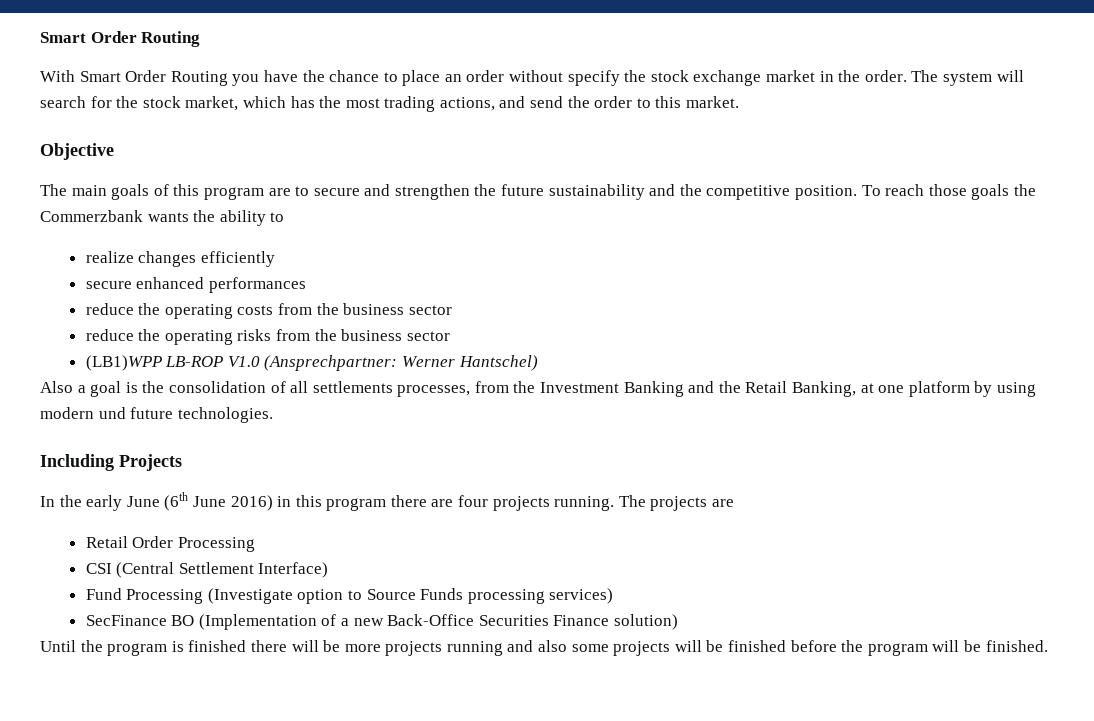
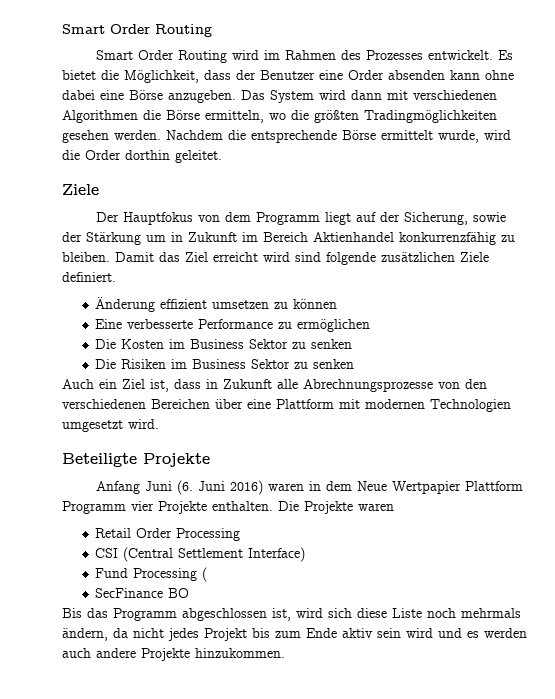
[40,70,1024,86] [40,96,740,112] [40,143,114,160] [40,184,1036,200] [40,210,285,226] [85,251,275,267] [85,277,306,293] [85,303,452,319] [85,329,450,345] [85,355,538,371] [40,381,1036,397] [40,407,273,423] [40,454,182,471] [40,492,735,511] With Smart Order Routing you have the chance to place an order without specify the stock exchange market in the order. The system will search for the stock market, which has the most trading actions, and send the order to this market. // Objective // The main goals of this program are to secure and strengthen the future sustainability and the competitive position. To reach those goals the Commerzbank wants the ability to // realize changes efficiently // secure enhanced performances // reduce the operating costs from the business sector // reduce the operating risks from the business sector // (LB1)WPP LB-ROP V1.0 (Ansprechpartner: Werner Hantschel) // Also a goal is the consolidation of all settlements processes, from the Investment Banking and the Retail Banking, at one platform by using modern und future technologies. // Including Projects // In the early June (6th June 2016) in this program there are four projects running. The projects are -> [95,50,513,63] [62,70,514,83] [62,90,497,103] [62,110,497,123] [62,130,511,143] [62,150,222,163] [62,184,99,195] [95,212,506,225] [62,232,515,245] [62,252,489,265] [62,272,116,282] [95,297,338,312] [95,319,371,332] [95,339,353,349] [95,359,355,369] [62,379,487,392] [62,399,511,412] [62,419,159,432] [62,453,210,467] [95,480,523,495] [62,501,394,514] Smart Order Routing wird im Rahmen des Prozesses entwickelt. Es bietet die Möglichkeit, dass der Benutzer eine Order absenden kann ohne dabei eine Börse anzugeben. Das System wird dann mit verschiedenen Algorithmen die Börse ermitteln, wo die größten Tradingmöglichkeiten gesehen werden. Nachdem die entsprechende Börse ermittelt wurde, wird die Order dorthin geleitet. // Ziele // Der Hauptfokus von dem Programm liegt auf der Sicherung, sowie der Stärkung um in Zukunft im Bereich Aktienhandel konkurrenzfähig zu bleiben. Damit das Ziel erreicht wird sind folgende zusätzlichen Ziele definiert. // Änderung effizient umsetzen zu können // Eine verbesserte Performance zu ermöglichen // Die Kosten im Business Sektor zu senken // Die Risiken im Business Sektor zu senken // Auch ein Ziel ist, dass in Zukunft alle Abrechnungsprozesse von den verschiedenen Bereichen über eine Plattform mit modernen Technologien umgesetzt wird. // Beteiligte Projekte // Anfang Juni (6. Juni 2016) waren in dem Neue Wertpapier Plattform Programm vier Projekte enthalten. Die Projekte waren
[207,588,614,604] [85,614,678,630] [40,640,1048,656] (Investigate option to Source Funds processing services) // SecFinance BO (Implementation of a new Back-Office Securities Finance solution) // Until the program is finished there will be more projects running and also some projects will be finished before the program will be finished. -> [202,567,208,582] [95,588,190,598] [62,608,521,621] [62,628,527,641] [62,648,285,661] ( // SecFinance BO // Bis das Programm abgeschlossen ist, wird sich diese Liste noch mehrmals ändern, da nicht jedes Projekt bis zum Ende aktiv sein wird und es werden auch andere Projekte hinzukommen.

